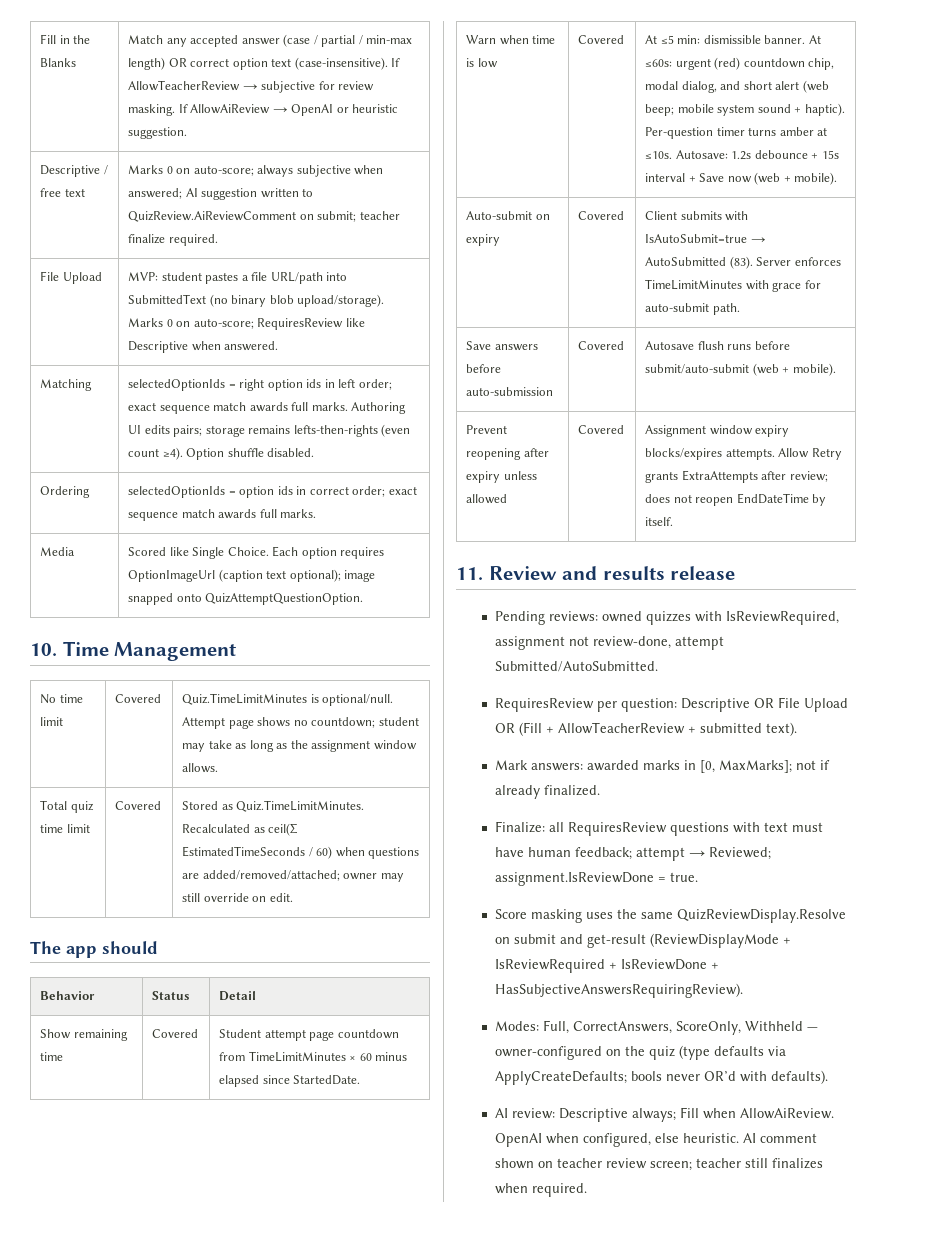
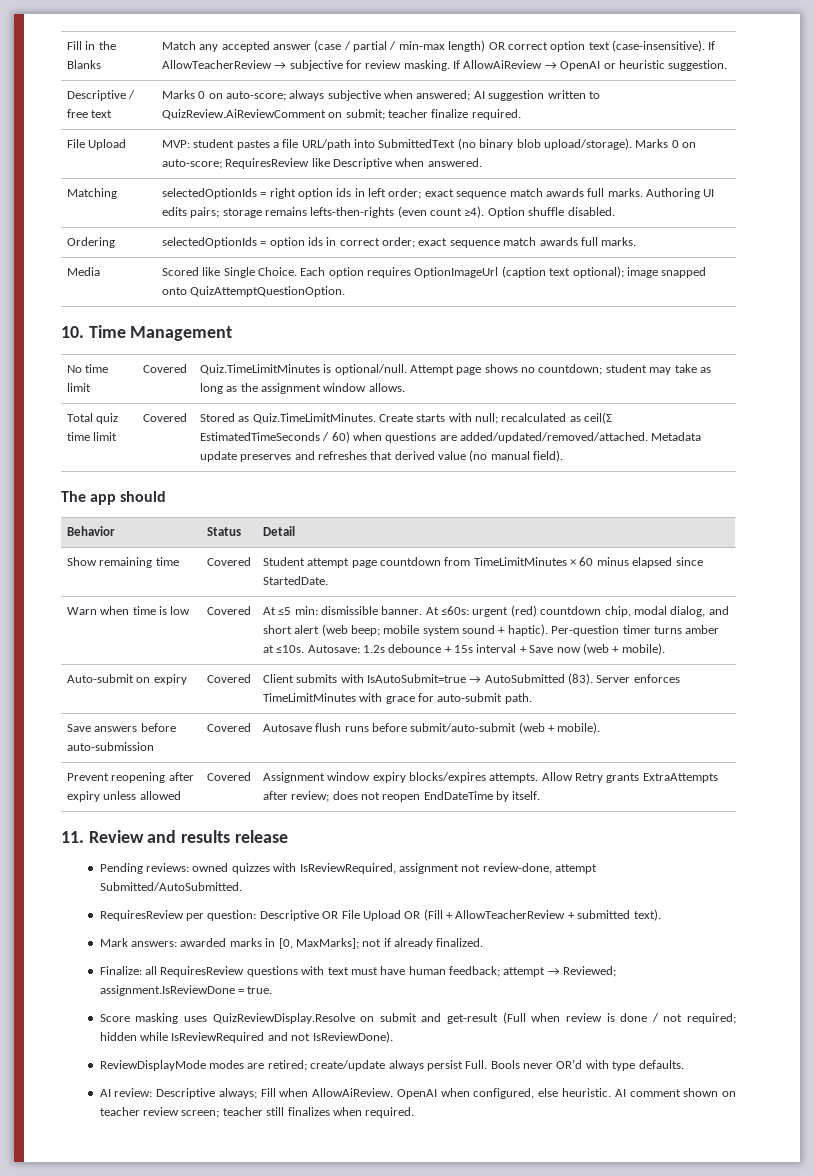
[182,824,251,833] Recalculated -> [378,413,567,424] Create starts with null; recalculated
[202,870,404,882] [182,893,293,902] added/removed/attached; owner may still override on edit. -> [460,432,702,443] [199,450,564,462] added/updated/removed/attached. Metadata update preserves and refreshes that derived value (no manual field).
[617,909,674,919] the same -> (207, 1019) none
[650,933,792,948] [495,959,720,973] [495,983,744,998] [495,1020,819,1035] [495,1045,787,1060] [495,1071,663,1085] (ReviewDisplayMode + IsReviewRequired + IsReviewDone + HasSubjectiveAnswersRequiringReview). // Modes: Full, CorrectAnswers, ScoreOnly, Withheld — owner-configured on the quiz (type defaults via ApplyCreateDefaults; bools -> [502,1012,737,1024] [99,1031,393,1043] [99,1060,520,1071] (Full when review is done / not required; hidden while IsReviewRequired and not IsReviewDone). // ReviewDisplayMode modes are retired; create/update always persist Full. Bools
[771,1070,829,1084] defaults). -> [612,1060,684,1071] type defaults.

